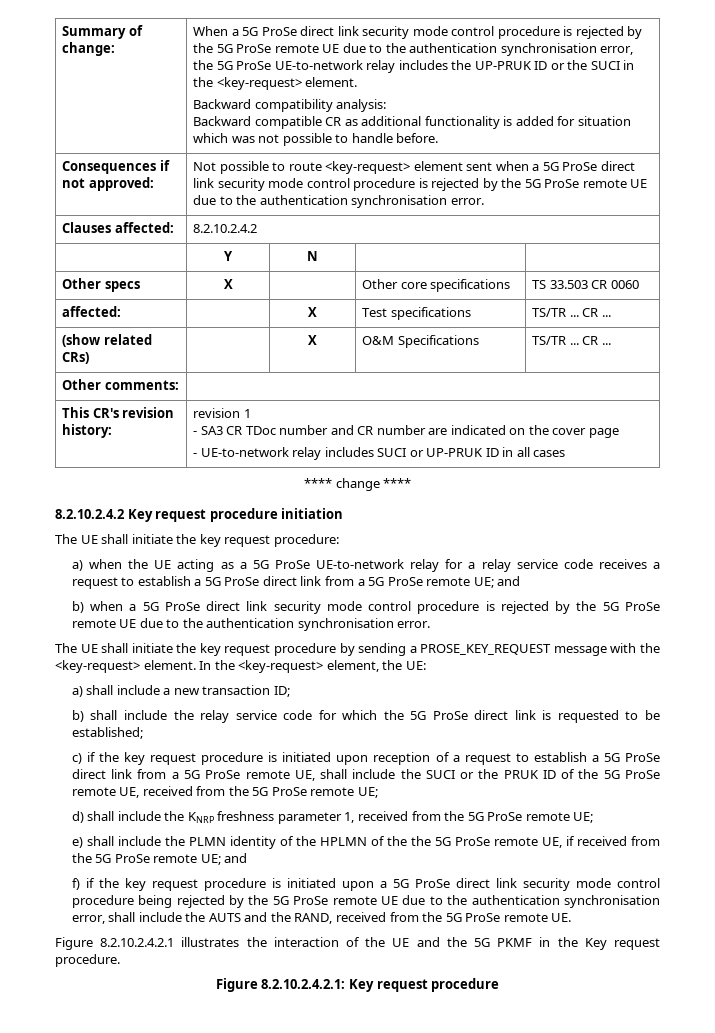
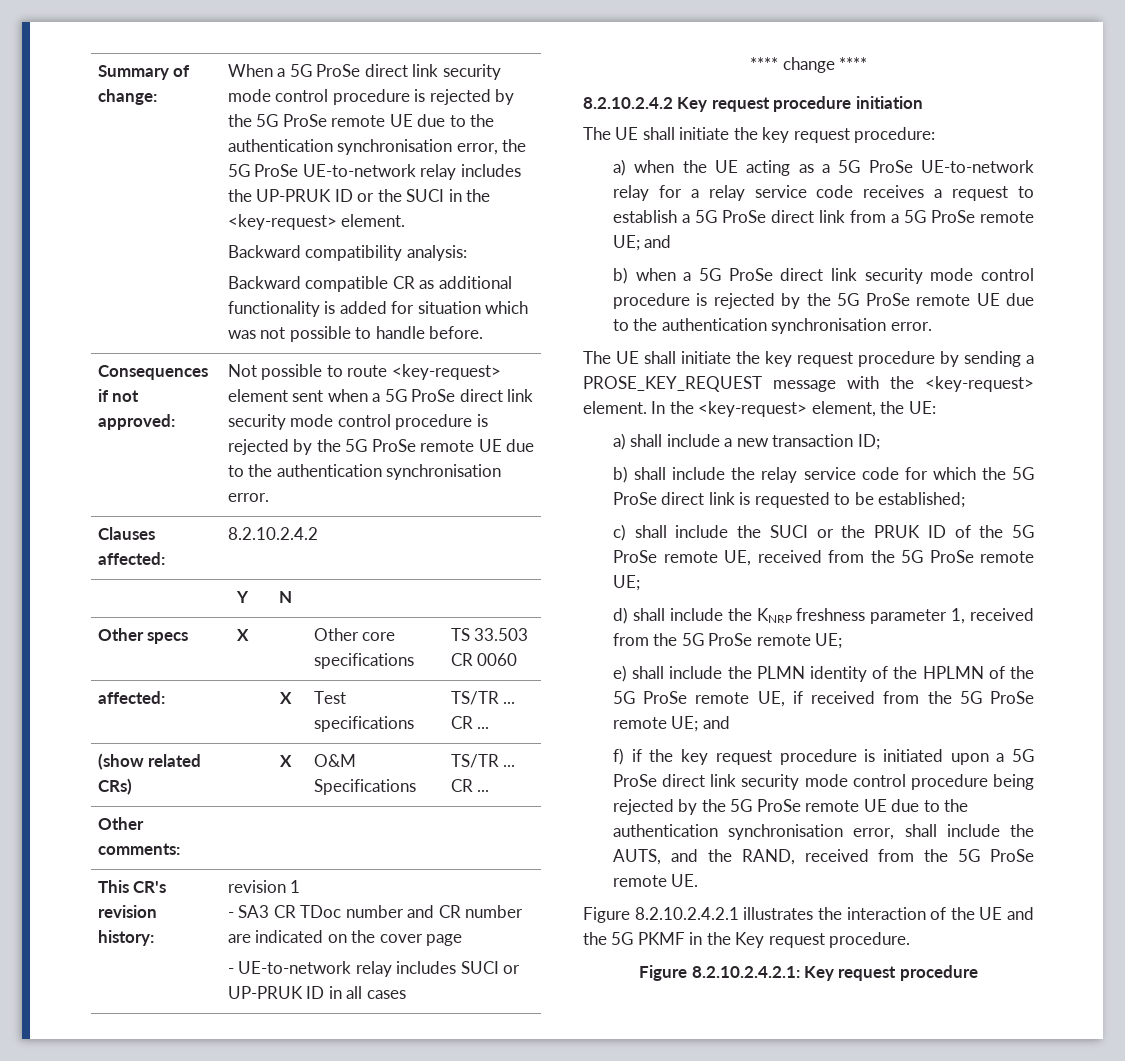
[86,752,660,765] [71,769,315,781] if the key request procedure is initiated upon reception of a request to establish a 5G ProSe direct link from a 5G ProSe remote UE, -> (626, 532) none
[410,836,431,846] the -> (1034, 672) none
[208,913,241,922] AUTS -> [612,849,661,865] AUTS,

